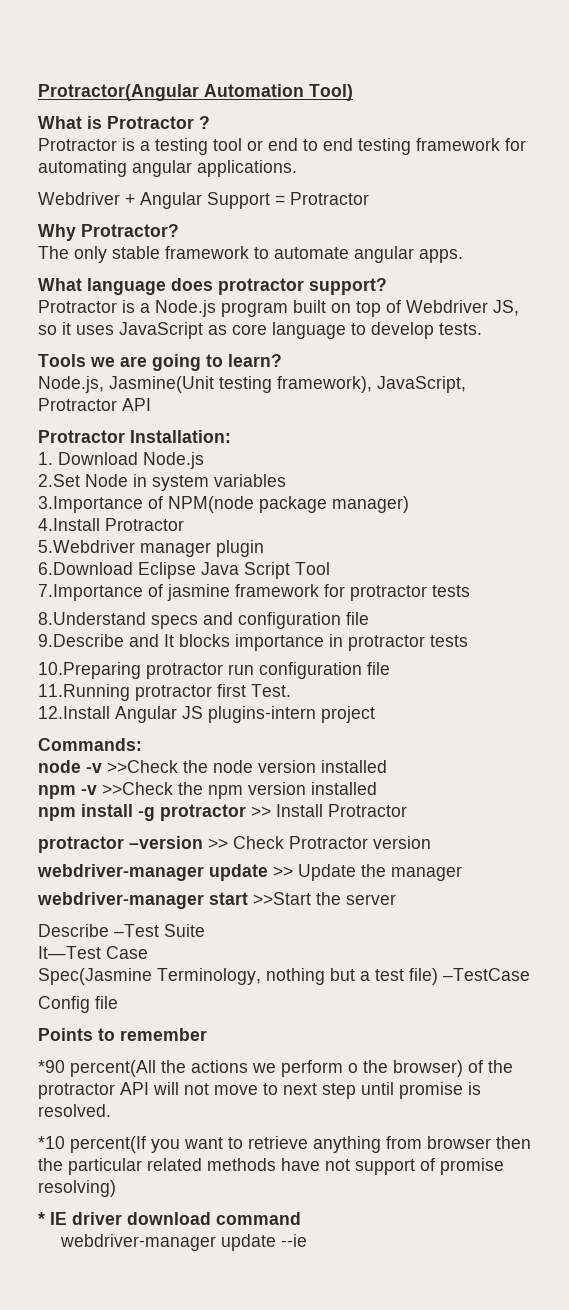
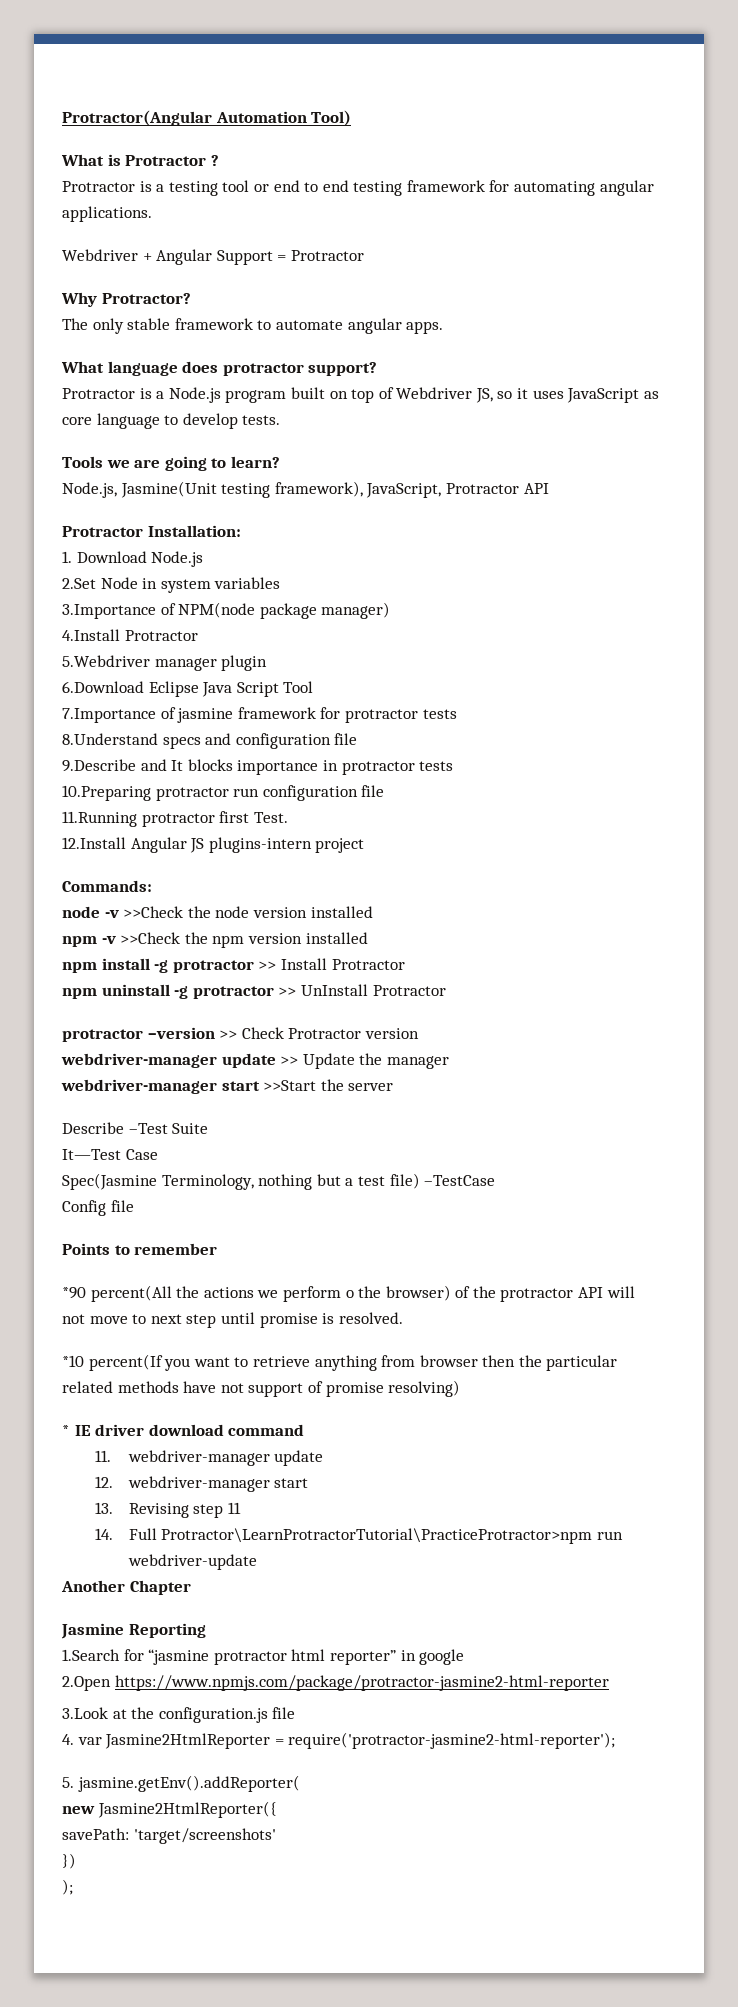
(407, 810) none -> [62,984,446,999] // npm uninstall -g protractor >> UnInstall Protractor
[60,1234,308,1251] webdriver-manager update --ie -> [95,1450,324,1466] [95,1476,309,1492] [95,1502,241,1518] [95,1528,623,1544] [127,1554,257,1570] [61,1580,191,1595] [61,1623,206,1639] [62,1649,465,1665] [62,1675,609,1691] [62,1707,296,1723] [62,1732,616,1749] [62,1775,300,1792] [62,1801,277,1818] [62,1828,276,1844] [62,1853,76,1869] [62,1879,73,1895] 11. webdriver-manager update // 12. webdriver-manager start // 13. Revising step 11 // 14. Full Protractor\LearnProtractorTutorial\PracticeProtractor>npm run webdriver-update // Another Chapter // Jasmine Reporting // 1.Search for “jasmine protractor html reporter” in google // 2.Open https://www.npmjs.com/package/protractor-jasmine2-html-reporter // 3.Look at the configuration.js file // 4. var Jasmine2HtmlReporter = require('protractor-jasmine2-html-reporter'); // 5. jasmine.getEnv().addReporter( // new Jasmine2HtmlReporter({ // savePath: 'target/screenshots' // }) // );

